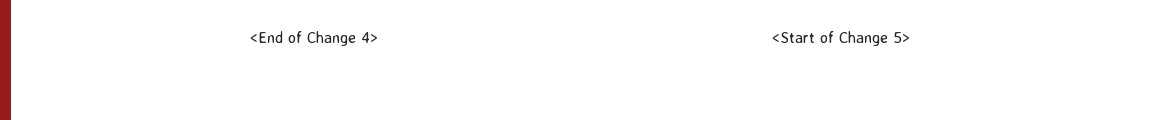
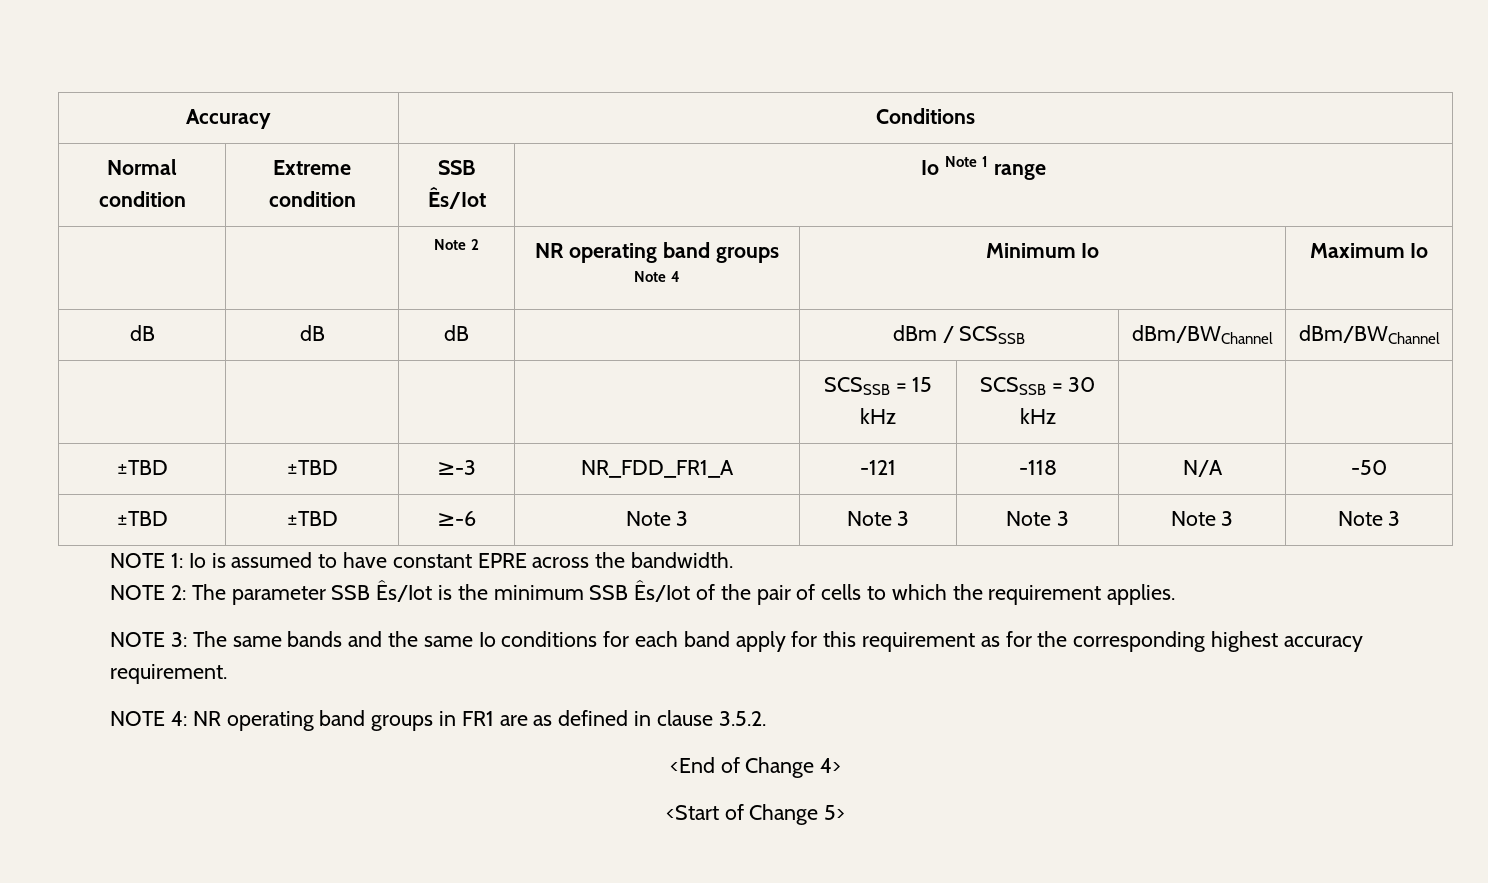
(250, 37) none -> [186,109,271,129] [876,108,975,124] [107,159,177,175] [98,191,186,207] [273,160,351,175] [268,191,356,207] [438,160,475,175] [427,187,486,209] [920,156,1047,180] [433,239,480,250] [535,242,779,263] [633,271,681,282] [985,243,1100,258] [1309,243,1429,258] [129,325,155,341] [299,325,325,341] [444,325,469,341] [892,325,1026,344] [1131,325,1273,344] [1298,325,1440,344] [823,377,933,395] [860,408,896,424] [979,377,1096,395] [1019,408,1056,424] [116,460,168,475] [286,460,338,475] [437,460,476,475] [581,460,734,478] [860,460,896,475] [1018,460,1057,475] [1182,460,1223,477] [1351,460,1387,475] [116,511,168,526] [286,511,338,526] [437,511,476,526] [625,511,689,526] [846,511,910,526] [1006,511,1069,526] [1170,511,1234,526] [1337,511,1401,526] [110,552,734,568] [110,580,1176,605] [110,631,1363,652] [110,664,228,684] [110,710,766,731] Accuracy | Conditions // Normal condition | Extreme condition | SSB Ês/Iot | Io Note 1 range // | | Note 2 | NR operating band groups Note 4 | Minimum Io | Maximum Io // dB | dB | dB | | dBm / SCSSSB | dBm/BWChannel | dBm/BWChannel // | | | | SCSSSB = 15 kHz | SCSSSB = 30 kHz | | // ±TBD | ±TBD | ≥-3 | NR_FDD_FR1_A | -121 | -118 | N/A | -50 // ±TBD | ±TBD | ≥-6 | Note 3 | Note 3 | Note 3 | Note 3 | Note 3 // NOTE 1: Io is assumed to have constant EPRE across the bandwidth. // NOTE 2: The parameter SSB Ês/Iot is the minimum SSB Ês/Iot of the pair of cells to which the requirement applies. // NOTE 3: The same bands and the same Io conditions for each band apply for this requirement as for the corresponding highest accuracy requirement. // NOTE 4: NR operating band groups in FR1 are as defined in clause 3.5.2. //

